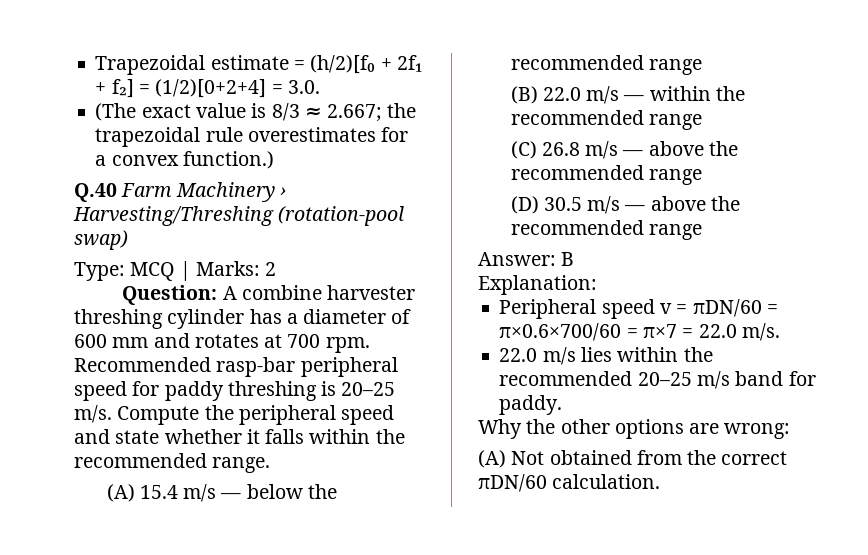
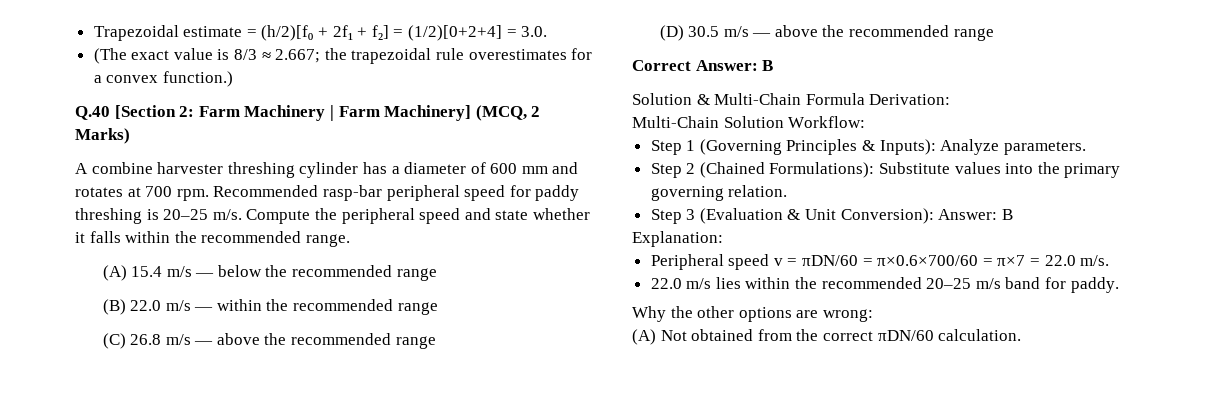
[121,182,287,202] [73,206,405,226] [74,230,128,250] [74,261,277,281] [122,285,218,305] Farm Machinery › Harvesting/Threshing (rotation-pool swap) // Type: MCQ | Marks: 2 // Question: -> [114,105,541,121] [75,128,130,144] [Section 2: Farm Machinery | Farm Machinery] (MCQ, 2 Marks) //
(702, 232) none -> [632,60,774,71] [632,93,951,105] [632,116,866,128] [650,139,1086,155] [650,162,1121,178] [650,185,788,201] [650,208,934,224] Correct Answer: B // Solution & Multi-Chain Formula Derivation: // Multi-Chain Solution Workflow: // Step 1 (Governing Principles & Inputs): Analyze parameters. // Step 2 (Chained Formulations): Substitute values into the primary governing relation. // Step 3 (Evaluation & Unit Conversion):

